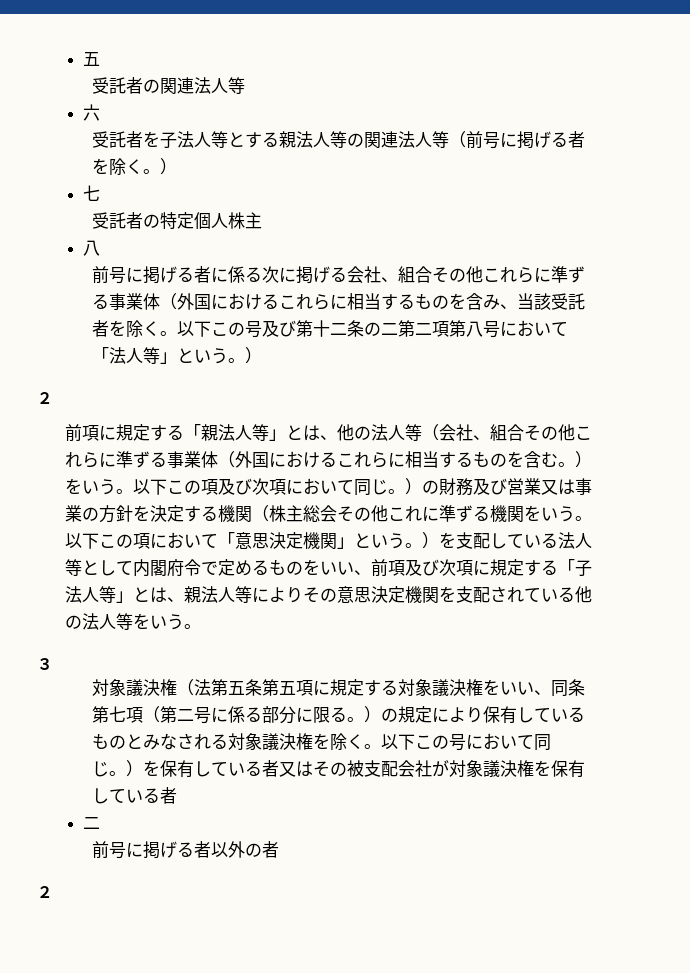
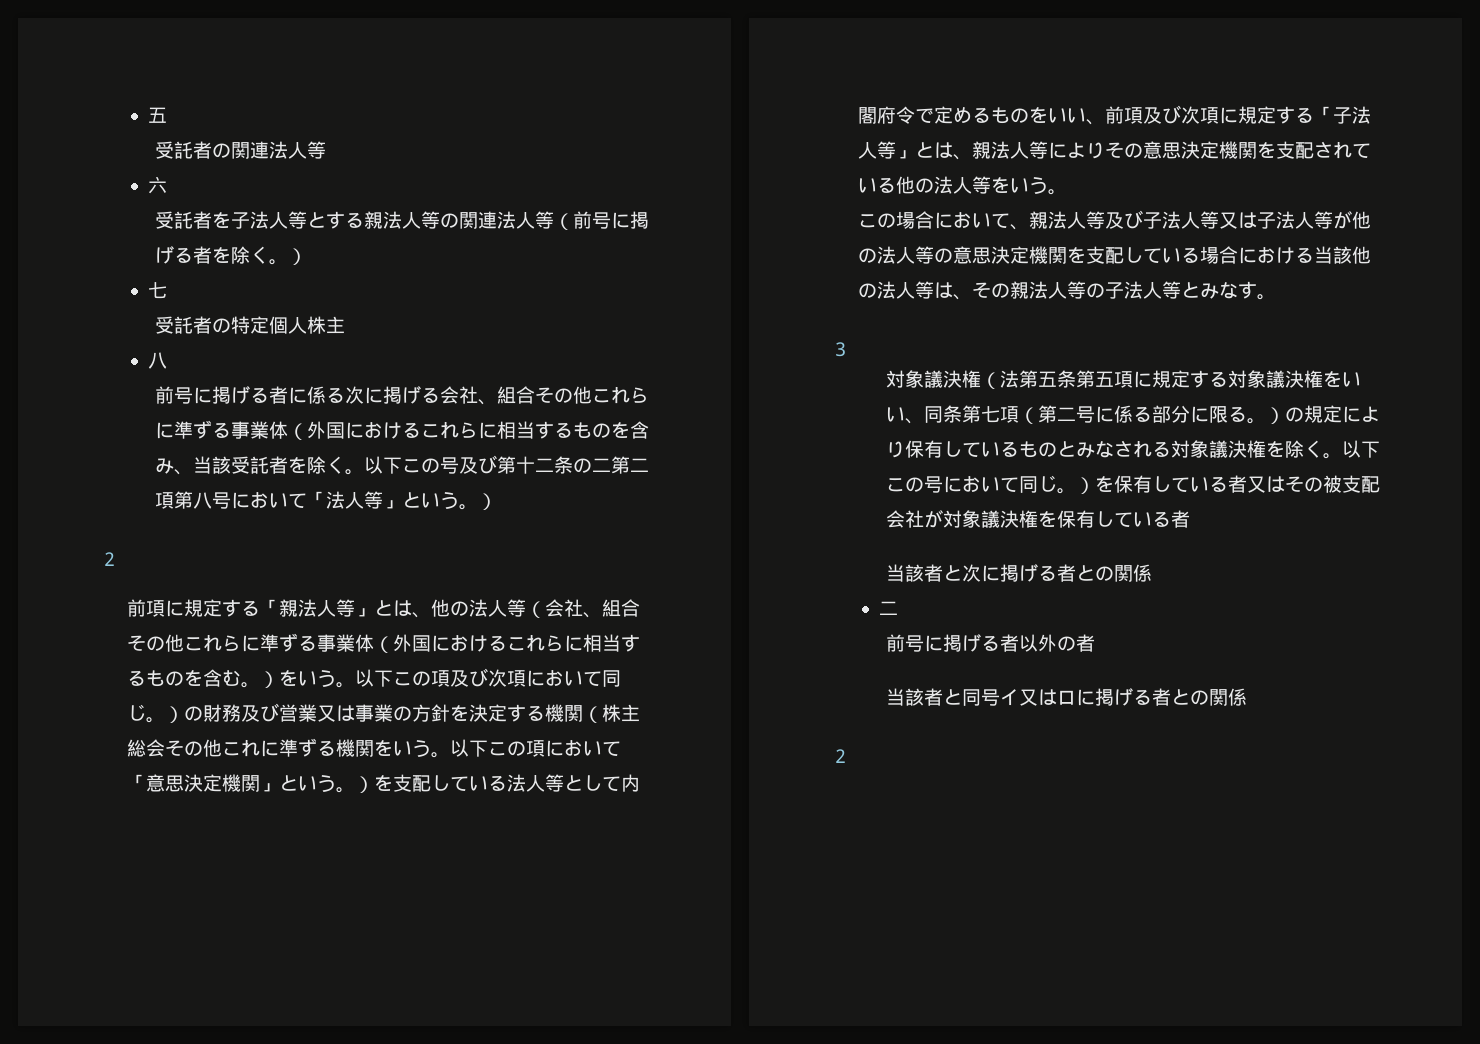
(201, 626) none -> [858,210,1372,230] [858,246,1372,264] [858,281,1277,300] // この場合において、親法人等及び子法人等又は子法人等が他の法人等の意思決定機関を支配している場合における当該他の法人等は、その親法人等の子法人等とみなす。
(178, 795) none -> [885,564,1152,582] // 当該者と次に掲げる者との関係
(280, 849) none -> [885,688,1247,706] // 当該者と同号イ又はロに掲げる者との関係

